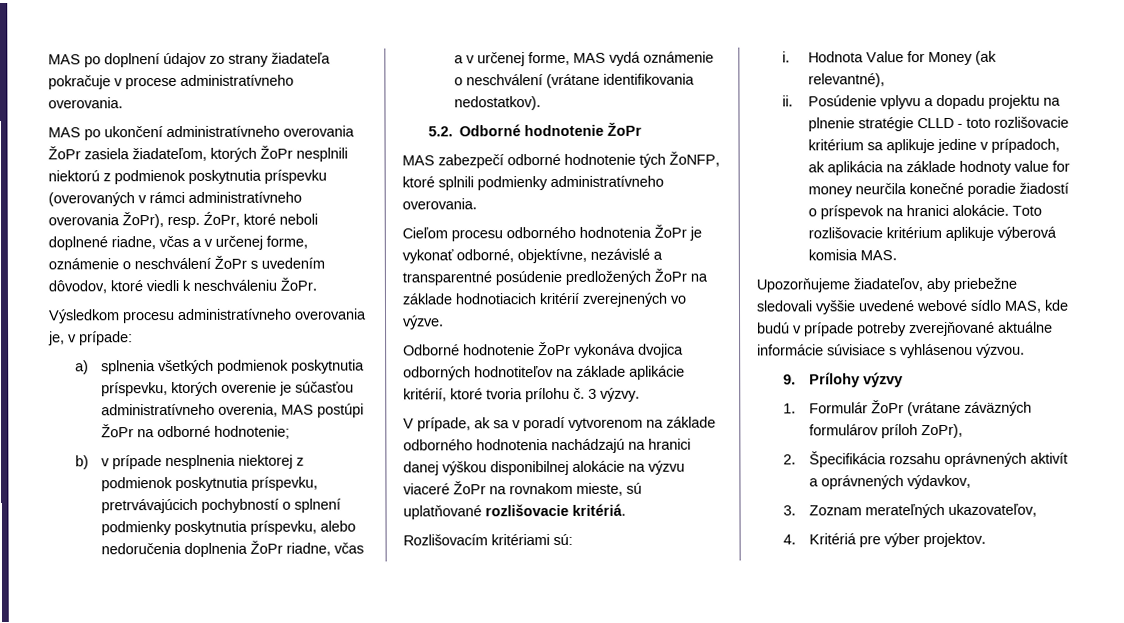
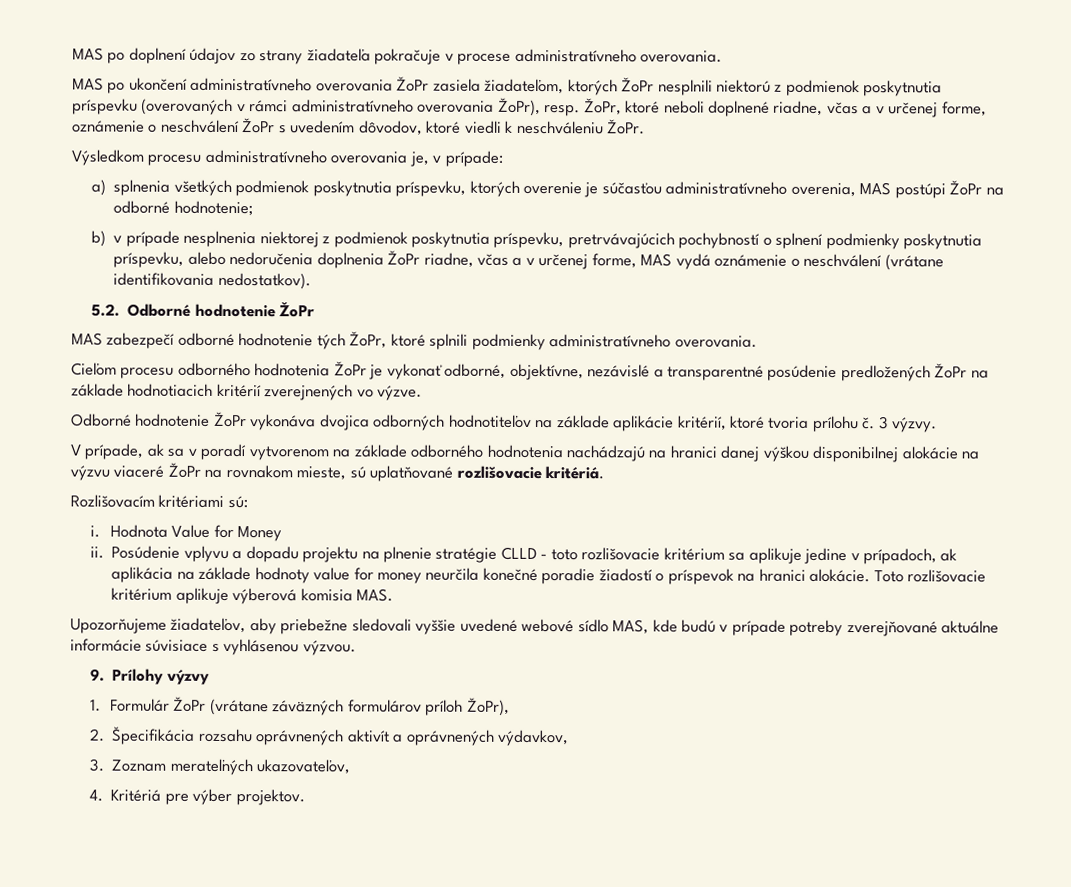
[203,211,240,227] ŹoPr, -> [583,98,622,116] ŽoPr,
[669,151,720,167] ŽoNFP, -> [349,331,388,349] ŽoPr,
[975,50,998,65] [808,73,886,88] (ak relevantné), -> (283, 534) none
[921,423,964,439] ZoPr), -> [466,697,510,716] ŽoPr),

